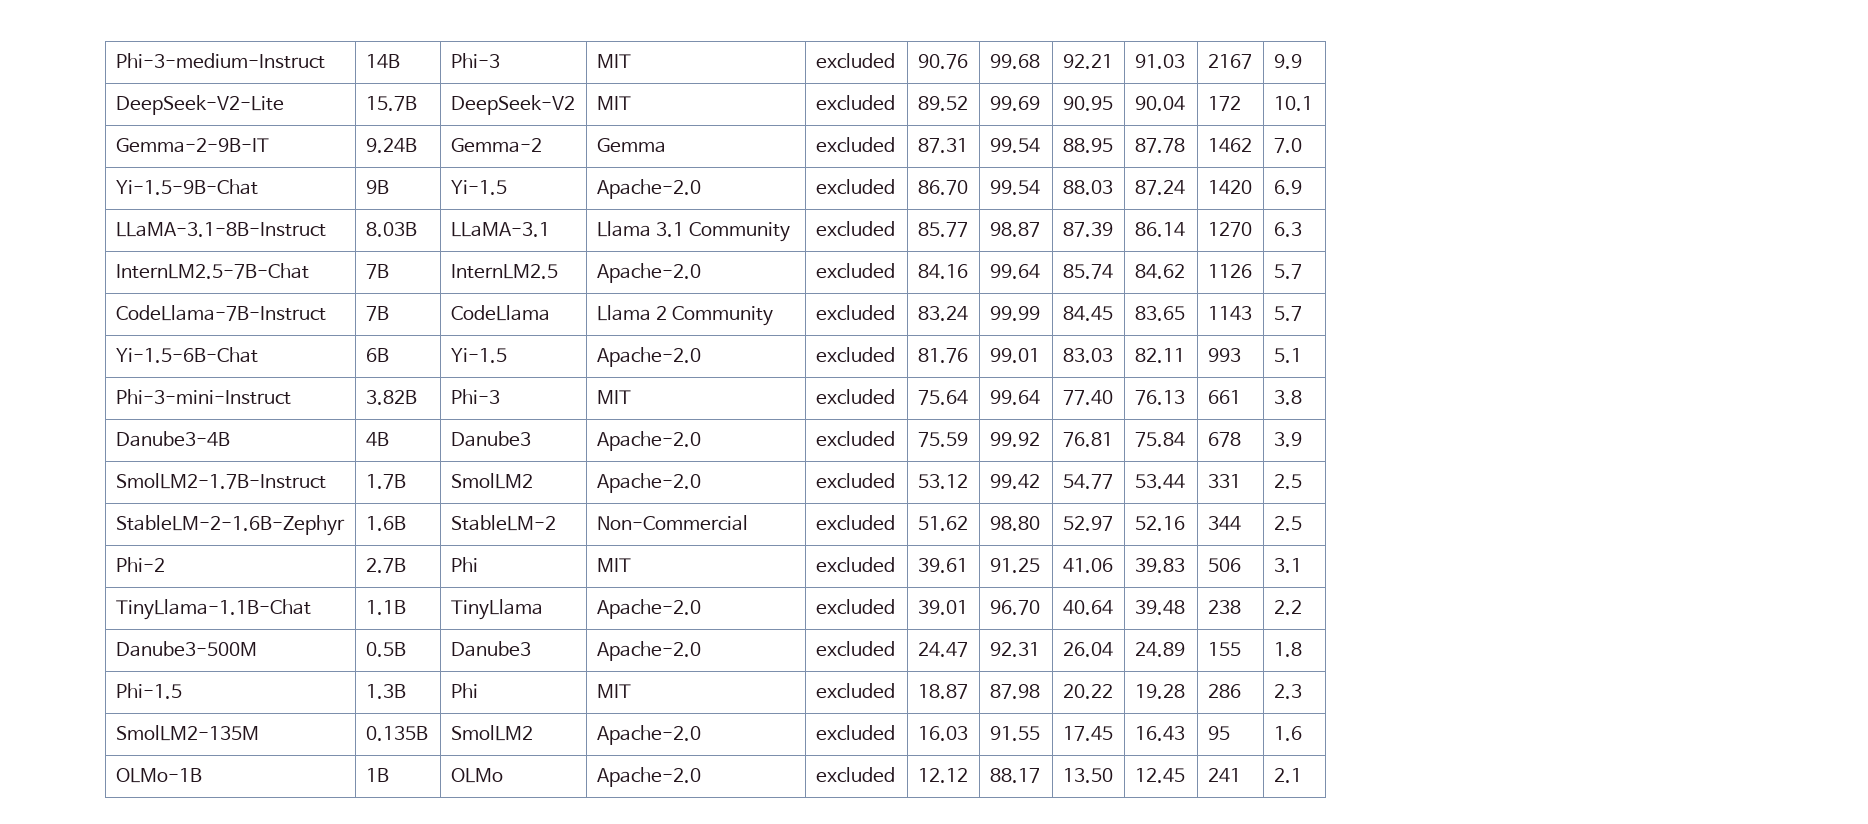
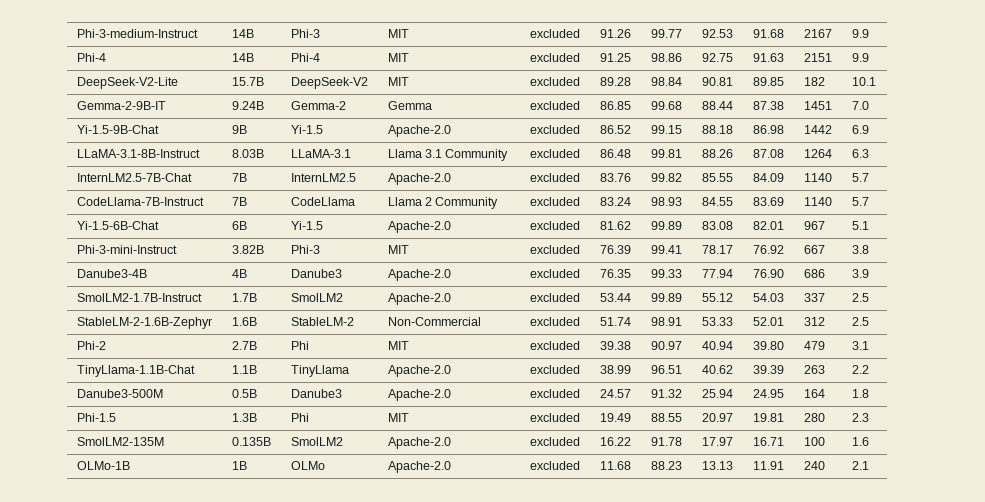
[917,54,968,69] [989,54,1040,69] [1062,54,1113,69] [1134,54,1185,69] [1207,54,1252,69] 90.76 | 99.68 | 92.21 | 91.03 | 2167 -> [599,29,631,38] [650,29,682,38] [701,29,733,38] [752,29,784,38] [803,29,832,38] [851,29,869,38] [76,53,106,62] [231,53,254,62] [290,53,320,62] [387,53,409,62] [529,53,580,62] [599,53,631,62] [650,53,682,62] [701,53,733,62] [752,53,784,62] [803,53,832,62] 91.26 | 99.77 | 92.53 | 91.68 | 2167 | 9.9 // Phi-4 | 14B | Phi-4 | MIT | excluded | 91.25 | 98.86 | 92.75 | 91.63 | 2151
[917,96,968,111] [989,96,1040,111] [1062,96,1113,111] [1134,96,1185,111] [1207,96,1241,111] 89.52 | 99.69 | 90.95 | 90.04 | 172 -> [599,77,631,86] [650,77,682,86] [701,77,733,86] [752,77,784,86] [803,77,825,86] 89.28 | 98.84 | 90.81 | 89.85 | 182
[917,138,968,153] [989,138,1040,153] [1062,138,1113,153] [1134,138,1185,153] [1207,138,1252,152] 87.31 | 99.54 | 88.95 | 87.78 | 1462 -> [599,101,631,110] [650,101,682,110] [701,101,733,110] [752,101,784,110] [803,101,832,110] 86.85 | 99.68 | 88.44 | 87.38 | 1451
[917,180,968,195] [989,180,1040,195] [1062,180,1113,195] [1134,180,1185,195] [1207,180,1252,194] 86.70 | 99.54 | 88.03 | 87.24 | 1420 -> [599,125,631,134] [650,125,682,134] [701,125,733,134] [752,125,784,134] [803,125,832,134] 86.52 | 99.15 | 88.18 | 86.98 | 1442
[917,222,968,237] [989,222,1040,237] [1062,222,1113,237] [1134,222,1185,237] [1207,222,1252,237] 85.77 | 98.87 | 87.39 | 86.14 | 1270 -> [599,149,631,158] [650,149,682,158] [701,149,733,158] [752,149,784,158] [803,149,832,158] 86.48 | 99.81 | 88.26 | 87.08 | 1264
[917,264,968,279] [989,264,1040,279] [1062,264,1113,279] [1134,264,1185,279] [1207,264,1252,278] 84.16 | 99.64 | 85.74 | 84.62 | 1126 -> [599,173,631,182] [650,173,682,182] [701,173,733,182] [752,173,784,182] [803,173,832,182] 83.76 | 99.82 | 85.55 | 84.09 | 1140
[989,306,1040,321] [1062,306,1113,321] [1134,306,1185,321] [1207,306,1252,320] 99.99 | 84.45 | 83.65 | 1143 -> [650,197,682,206] [701,197,733,206] [752,197,784,206] [803,197,832,206] 98.93 | 84.55 | 83.69 | 1140
[917,348,968,363] [989,348,1040,363] [1062,348,1113,363] [1134,348,1185,363] [1207,348,1241,362] 81.76 | 99.01 | 83.03 | 82.11 | 993 -> [599,221,631,230] [650,221,682,230] [701,221,733,230] [752,221,784,230] [803,221,825,230] 81.62 | 99.89 | 83.08 | 82.01 | 967
[917,390,968,405] [989,390,1040,405] [1062,390,1113,405] [1134,390,1185,405] [1207,390,1241,404] 75.64 | 99.64 | 77.40 | 76.13 | 661 -> [599,245,631,254] [650,245,682,254] [701,245,733,254] [752,245,784,254] [803,245,825,254] 76.39 | 99.41 | 78.17 | 76.92 | 667
[917,432,968,447] [989,432,1040,447] [1062,432,1113,447] [1134,432,1185,447] [1207,432,1241,447] 75.59 | 99.92 | 76.81 | 75.84 | 678 -> [599,269,631,278] [650,269,682,278] [701,269,733,278] [752,269,784,278] [803,269,825,278] 76.35 | 99.33 | 77.94 | 76.90 | 686
[917,474,968,489] [989,474,1040,489] [1062,474,1113,489] [1134,474,1185,489] [1207,474,1241,488] 53.12 | 99.42 | 54.77 | 53.44 | 331 -> [599,293,631,302] [650,293,682,302] [701,293,733,302] [752,293,784,302] [803,293,825,302] 53.44 | 99.89 | 55.12 | 54.03 | 337
[917,516,968,531] [989,516,1040,531] [1062,516,1113,531] [1134,516,1185,531] [1207,516,1241,530] 51.62 | 98.80 | 52.97 | 52.16 | 344 -> [599,317,631,326] [650,317,682,326] [701,317,733,326] [752,317,784,326] [803,317,825,326] 51.74 | 98.91 | 53.33 | 52.01 | 312
[917,558,968,573] [989,558,1040,573] [1062,558,1113,573] [1134,558,1185,573] [1207,558,1241,572] 39.61 | 91.25 | 41.06 | 39.83 | 506 -> [599,341,631,350] [650,341,682,350] [701,341,733,350] [752,341,784,350] [803,341,825,350] 39.38 | 90.97 | 40.94 | 39.80 | 479
[917,600,968,615] [989,600,1040,615] [1062,600,1113,615] [1134,600,1185,615] [1207,600,1241,614] 39.01 | 96.70 | 40.64 | 39.48 | 238 -> [599,365,631,374] [650,365,682,374] [701,365,733,374] [752,365,784,374] [803,365,825,374] 38.99 | 96.51 | 40.62 | 39.39 | 263
[917,642,968,657] [989,642,1040,657] [1062,642,1113,657] [1134,642,1185,657] [1207,642,1241,656] 24.47 | 92.31 | 26.04 | 24.89 | 155 -> [599,389,631,398] [650,389,682,398] [701,389,733,398] [752,389,784,398] [803,389,825,398] 24.57 | 91.32 | 25.94 | 24.95 | 164
[917,684,968,699] [989,684,1040,699] [1062,684,1113,699] [1134,684,1185,699] [1207,684,1241,698] 18.87 | 87.98 | 20.22 | 19.28 | 286 -> [599,413,631,422] [650,413,682,422] [701,413,733,422] [752,413,784,422] [803,413,825,422] 19.49 | 88.55 | 20.97 | 19.81 | 280
[917,726,968,741] [989,726,1040,741] [1062,726,1113,741] [1134,726,1185,741] [1207,726,1230,740] 16.03 | 91.55 | 17.45 | 16.43 | 95 -> [599,437,631,446] [650,437,682,446] [701,437,733,446] [752,437,784,446] [803,437,825,446] 16.22 | 91.78 | 17.97 | 16.71 | 100
[917,768,968,783] [989,768,1040,783] [1062,768,1113,783] [1134,768,1185,783] [1207,768,1241,782] 12.12 | 88.17 | 13.50 | 12.45 | 241 -> [599,461,631,470] [650,461,682,470] [701,461,733,470] [752,461,784,470] [803,461,825,470] 11.68 | 88.23 | 13.13 | 11.91 | 240

